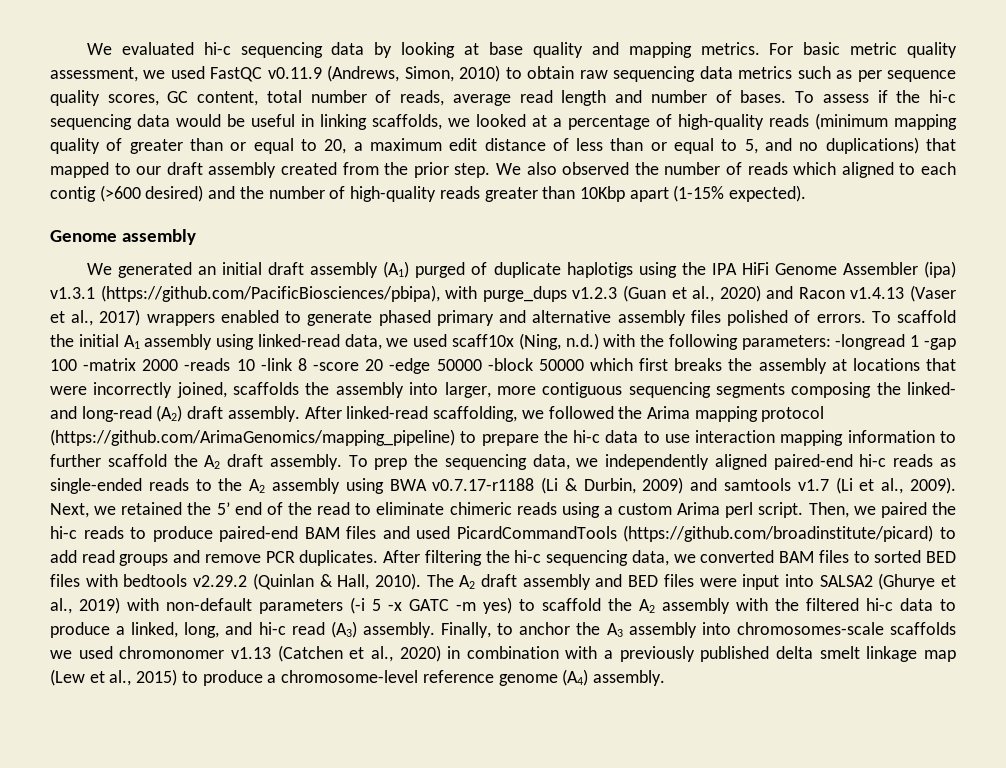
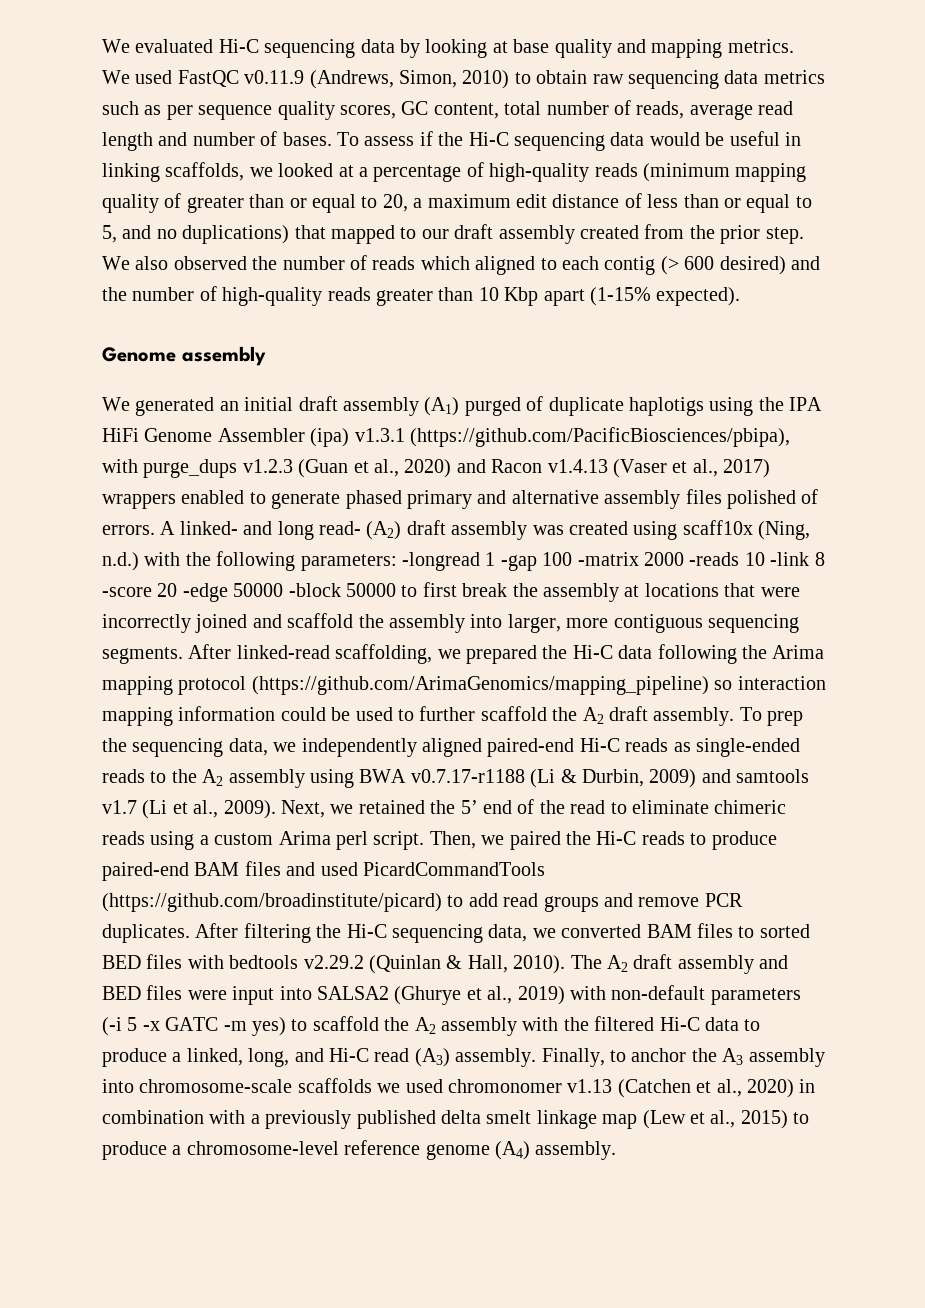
[203,42,231,55] hi-c -> [218,39,259,53] Hi-C
[769,42,958,58] [50,67,166,82] For basic metric quality assessment, we -> [102,70,130,84] We
[928,90,956,103] hi-c -> [468,132,509,146] Hi-C
[99,185,141,202] (>600 -> [660,256,715,275] (> 600
[579,186,625,202] 10Kbp -> [478,287,539,306] 10 Kbp
[871,310,957,323] [50,334,448,350] To scaffold the initial A1 assembly using linked-read data, we used -> [160,520,678,540] A linked- and long read- (A2) draft assembly was created using
[589,358,723,371] which first breaks -> [401,582,508,597] to first break
[176,382,300,398] joined, scaffolds -> [195,613,354,633] joined and scaffold
[715,382,956,398] [50,405,614,422] segments composing the linked- and long-read (A2) draft assembly. After linked-read scaffolding, we followed -> [102,644,737,664] segments. After linked-read scaffolding, we prepared the Hi-C data following
[460,430,935,446] to prepare the hi-c data to use interaction mapping information -> [714,676,826,690] [102,706,393,726] so interaction mapping information could be used
[859,454,887,467] hi-c -> [579,738,620,752] Hi-C
[50,526,77,539] hi-c -> [596,831,637,845] Hi-C
[514,550,542,563] hi-c -> [346,924,387,938] Hi-C
[866,598,893,611] hi-c -> [659,1017,700,1031] Hi-C
[258,622,286,635] hi-c -> [329,1048,369,1062] Hi-C
[736,622,884,635] chromosomes-scale -> [139,1079,293,1093] chromosome-scale

